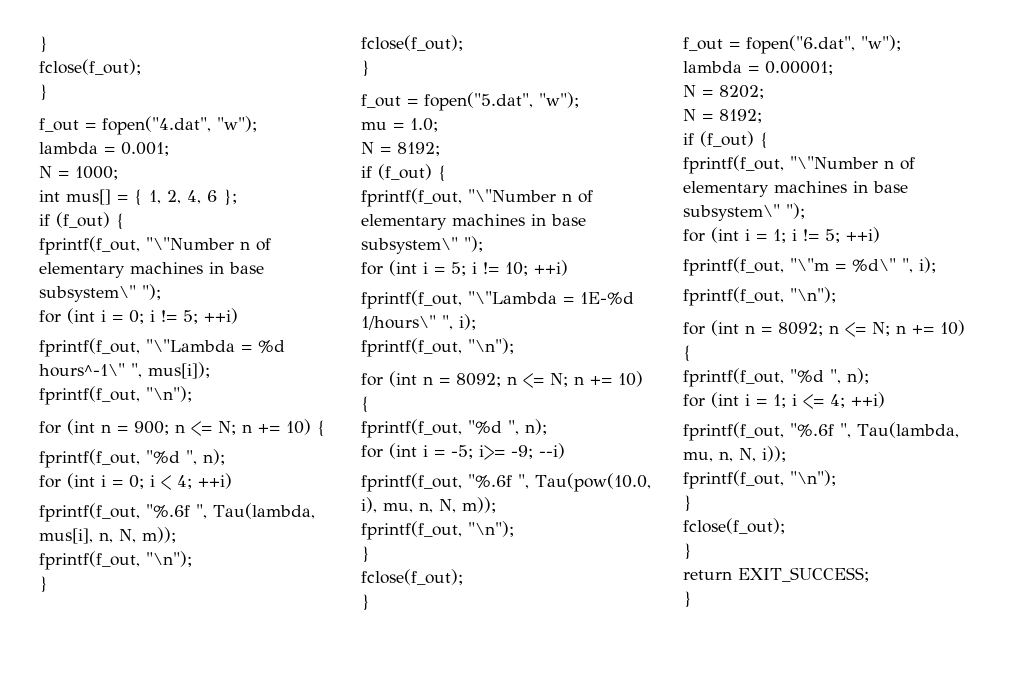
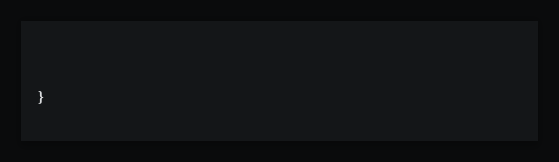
[39,36,48,53] [39,59,141,75] [39,84,48,101] [39,116,257,135] [39,142,169,156] [39,166,118,180] [39,189,237,206] [39,212,125,230] [39,236,271,255] [39,262,264,278] [39,284,161,302] [39,308,238,324] [39,338,285,357] [39,362,210,379] [39,386,192,405] [39,419,326,437] [39,449,225,468] [39,473,232,490] [39,503,315,522] [39,527,176,544] [39,551,192,570] [39,576,48,593] [361,35,463,51] [361,60,370,77] [361,92,579,111] [361,118,438,132] [361,142,440,156] [361,164,447,182] [361,188,593,207] [361,214,586,230] [361,236,483,254] [361,260,568,276] [361,290,634,309] [361,314,476,330] [361,338,514,357] [361,371,643,388] [361,396,370,413] [361,419,547,438] [361,443,565,460] [361,473,651,492] [361,497,496,513] [361,521,514,540] [361,546,370,563] [361,569,463,585] [361,594,370,611] [683,35,901,54] [683,61,833,75] [683,85,764,99] [683,109,762,123] [683,131,769,149] [683,155,915,174] [683,181,908,197] [683,203,805,221] [683,227,880,243] [683,257,936,276] [683,287,836,306] [683,320,965,337] [683,345,692,362] [683,368,869,387] [683,392,885,409] [683,422,959,441] [683,446,786,462] [683,470,836,489] [683,495,692,512] [683,518,785,534] [683,543,692,560] [683,567,869,582] [683,591,692,608] } // fclose(f_out); // } // f_out = fopen("4.dat", "w"); // lambda = 0.001; // N = 1000; // int mus[] = { 1, 2, 4, 6 }; // if (f_out) { // fprintf(f_out, "\"Number n of elementary machines in base subsystem\" "); // for (int i = 0; i != 5; ++i) // fprintf(f_out, "\"Lambda = %d hours^-1\" ", mus[i]); // fprintf(f_out, "\n"); // for (int n = 900; n <= N; n += 10) { // fprintf(f_out, "%d ", n); // for (int i = 0; i < 4; ++i) // fprintf(f_out, "%.6f ", Tau(lambda, mus[i], n, N, m)); // fprintf(f_out, "\n"); // } // fclose(f_out); // } // f_out = fopen("5.dat", "w"); // mu = 1.0; // N = 8192; // if (f_out) { // fprintf(f_out, "\"Number n of elementary machines in base subsystem\" "); // for (int i = 5; i != 10; ++i) // fprintf(f_out, "\"Lambda = 1E-%d 1/hours\" ", i); // fprintf(f_out, "\n"); // for (int n = 8092; n <= N; n += 10) { // fprintf(f_out, "%d ", n); // for (int i = -5; i>= -9; --i) // fprintf(f_out, "%.6f ", Tau(pow(10.0, i), mu, n, N, m)); // fprintf(f_out, "\n"); // } // fclose(f_out); // } // f_out = fopen("6.dat", "w"); // lambda = 0.00001; // N = 8202; // N = 8192; // if (f_out) { // fprintf(f_out, "\"Number n of elementary machines in base subsystem\" "); // for (int i = 1; i != 5; ++i) // fprintf(f_out, "\"m = %d\" ", i); // fprintf(f_out, "\n"); // for (int n = 8092; n <= N; n += 10) { // fprintf(f_out, "%d ", n); // for (int i = 1; i <= 4; ++i) // fprintf(f_out, "%.6f ", Tau(lambda, mu, n, N, i)); // fprintf(f_out, "\n"); // } // fclose(f_out); // } // return EXIT_SUCCESS; // } -> [38,91,44,104] }

